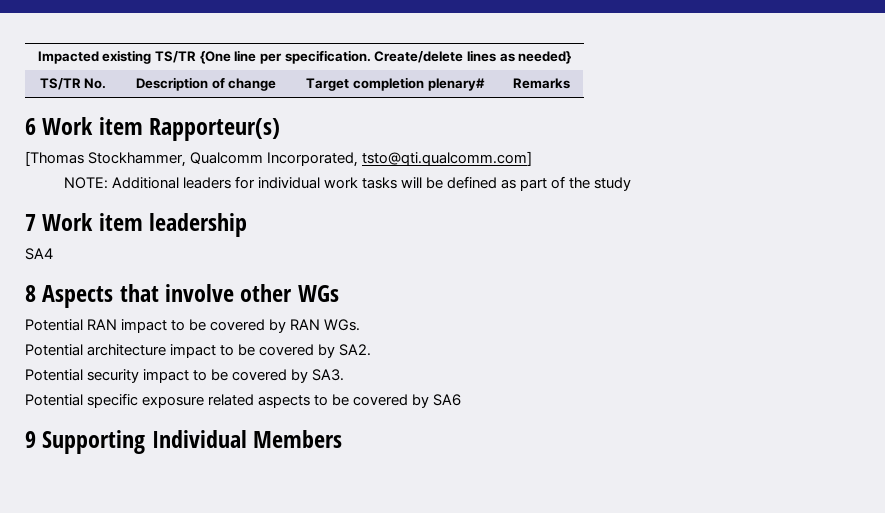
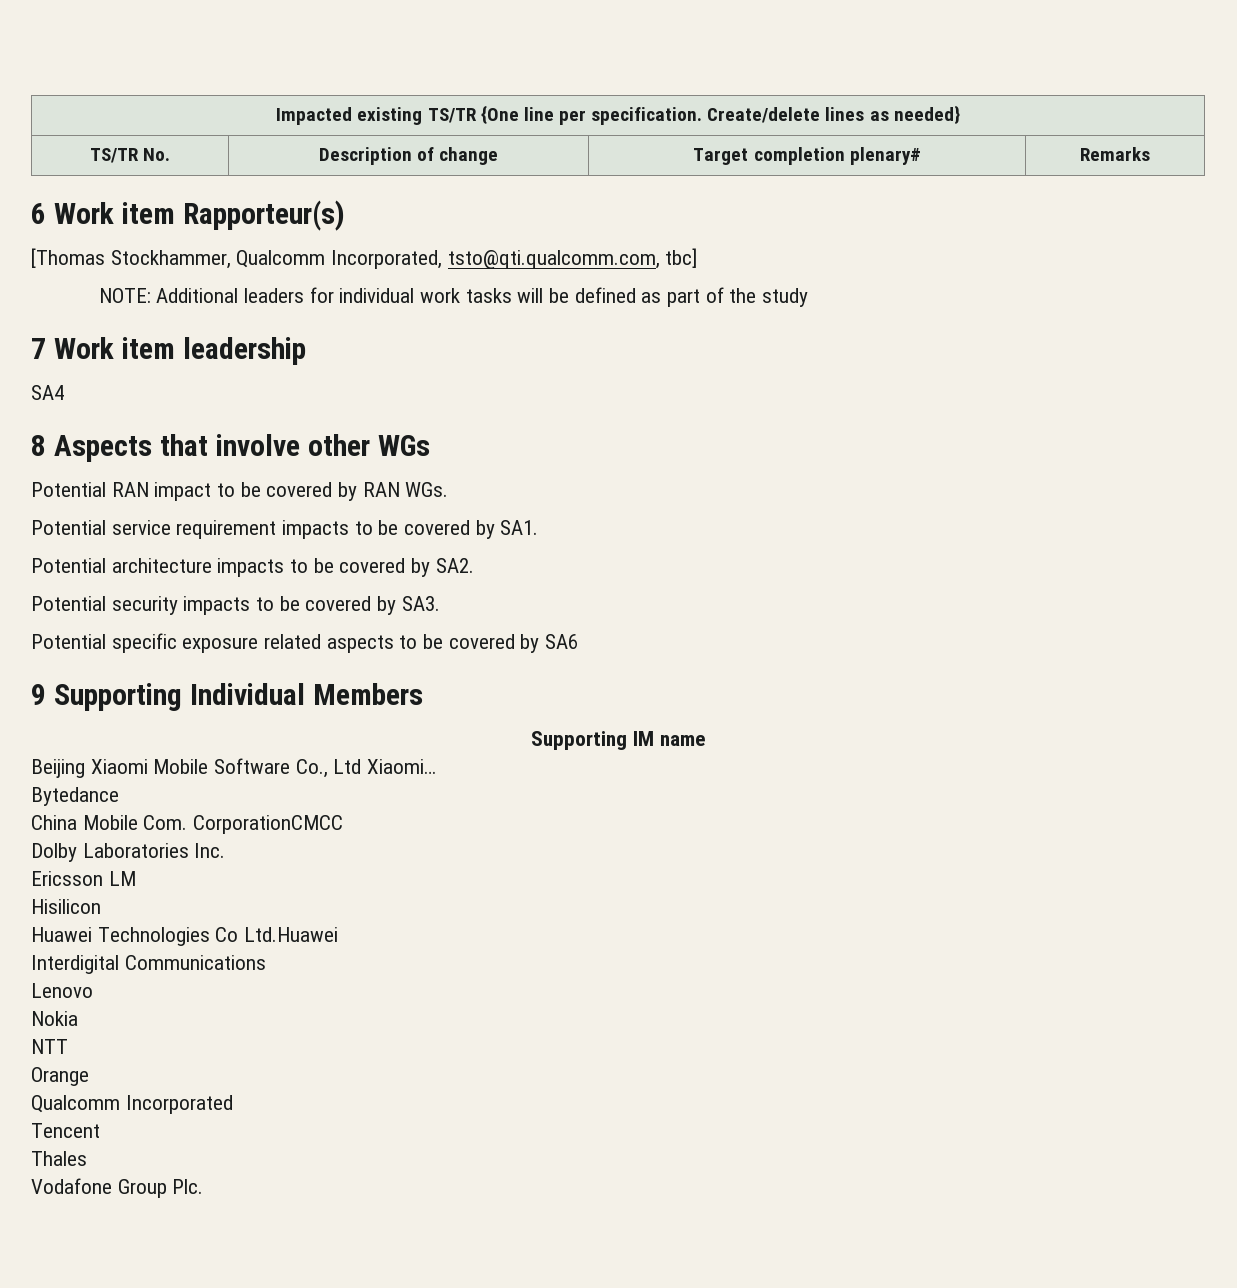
[362,151,533,166] tsto@qti.qualcomm.com] -> [447,248,698,269] tsto@qti.qualcomm.com, tbc]
(361, 325) none -> [31,520,539,539] // Potential service requirement impacts to be covered by SA1.
[170,344,217,358] impact -> [217,558,285,577] impacts
[143,369,190,383] impact -> [183,596,251,615] impacts
(343, 439) none -> [531,731,706,750] [31,758,437,778] [31,787,119,806] [31,815,344,834] [31,843,226,862] [31,871,136,886] [31,899,101,914] [31,927,339,946] [31,955,266,974] [31,983,93,998] [31,1011,78,1026] [31,1039,68,1054] [31,1067,89,1086] [31,1095,233,1114] [31,1123,100,1138] [31,1151,87,1166] [31,1178,204,1198] // Supporting IM name // Beijing Xiaomi Mobile Software Co., Ltd Xiaomi… // Bytedance // China Mobile Com. CorporationCMCC // Dolby Laboratories Inc. // Ericsson LM // Hisilicon // Huawei Technologies Co Ltd.Huawei // Interdigital Communications // Lenovo // Nokia // NTT // Orange // Qualcomm Incorporated // Tencent // Thales // Vodafone Group Plc.

